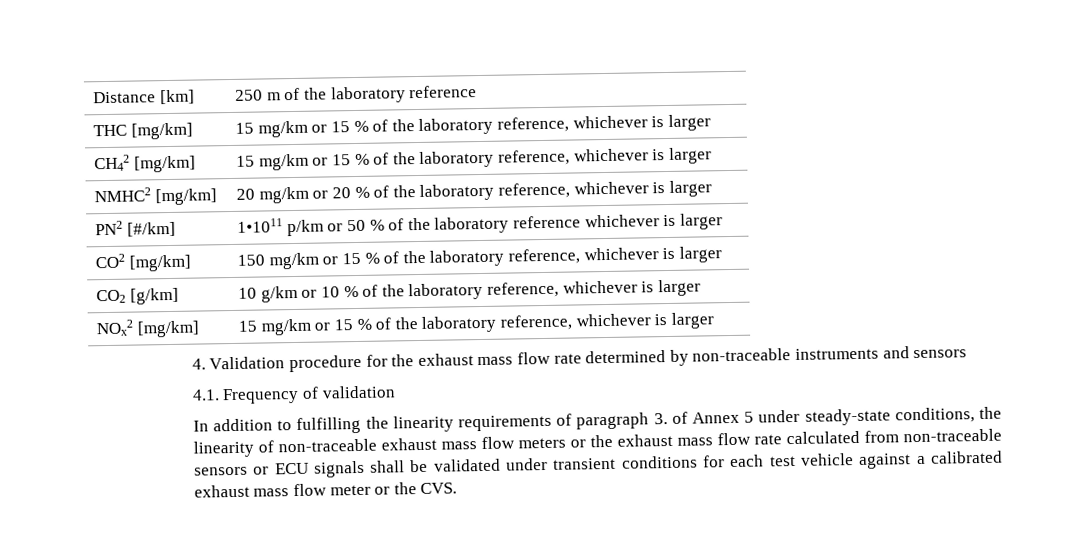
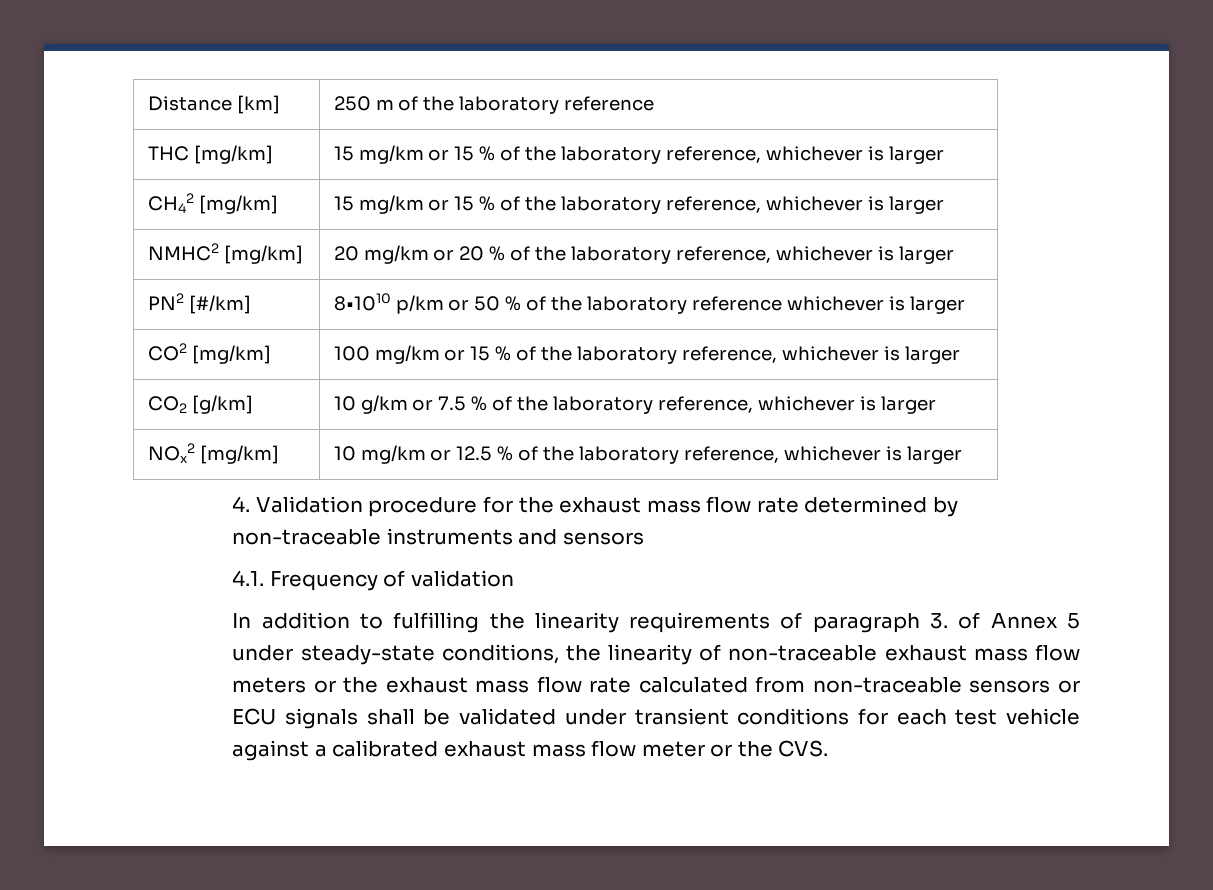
[237,218,284,233] 1•1011 -> [333,293,391,311] 8•1010
[237,254,266,266] 150 -> [333,346,370,361] 100
[321,286,341,298] 10 -> [438,396,467,411] 7.5
[238,318,354,336] 15 mg/km or 15 -> [333,445,493,464] 10 mg/km or 12.5

